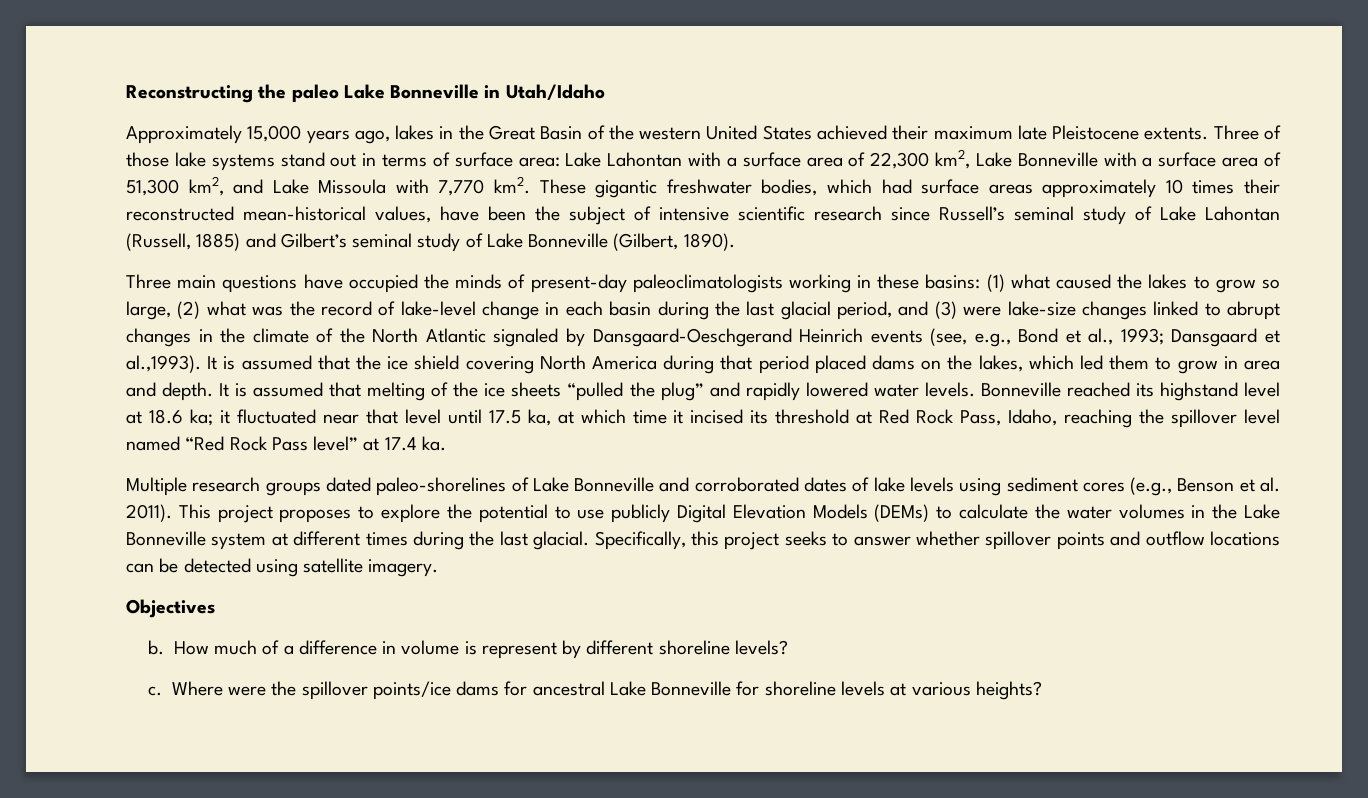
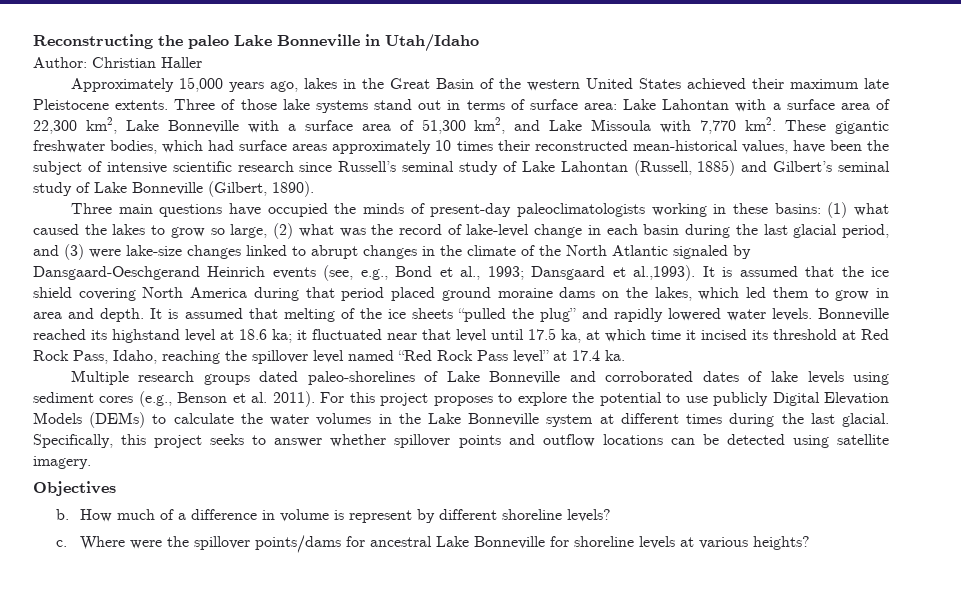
(605, 92) none -> [33,57,202,68] // Author: Christian Haller
(866, 364) none -> [441,287,553,301] ground moraine
[178,504,211,519] This -> [320,392,375,403] For this
[372,681,500,700] points/ice dams -> [254,535,341,553] points/dams

